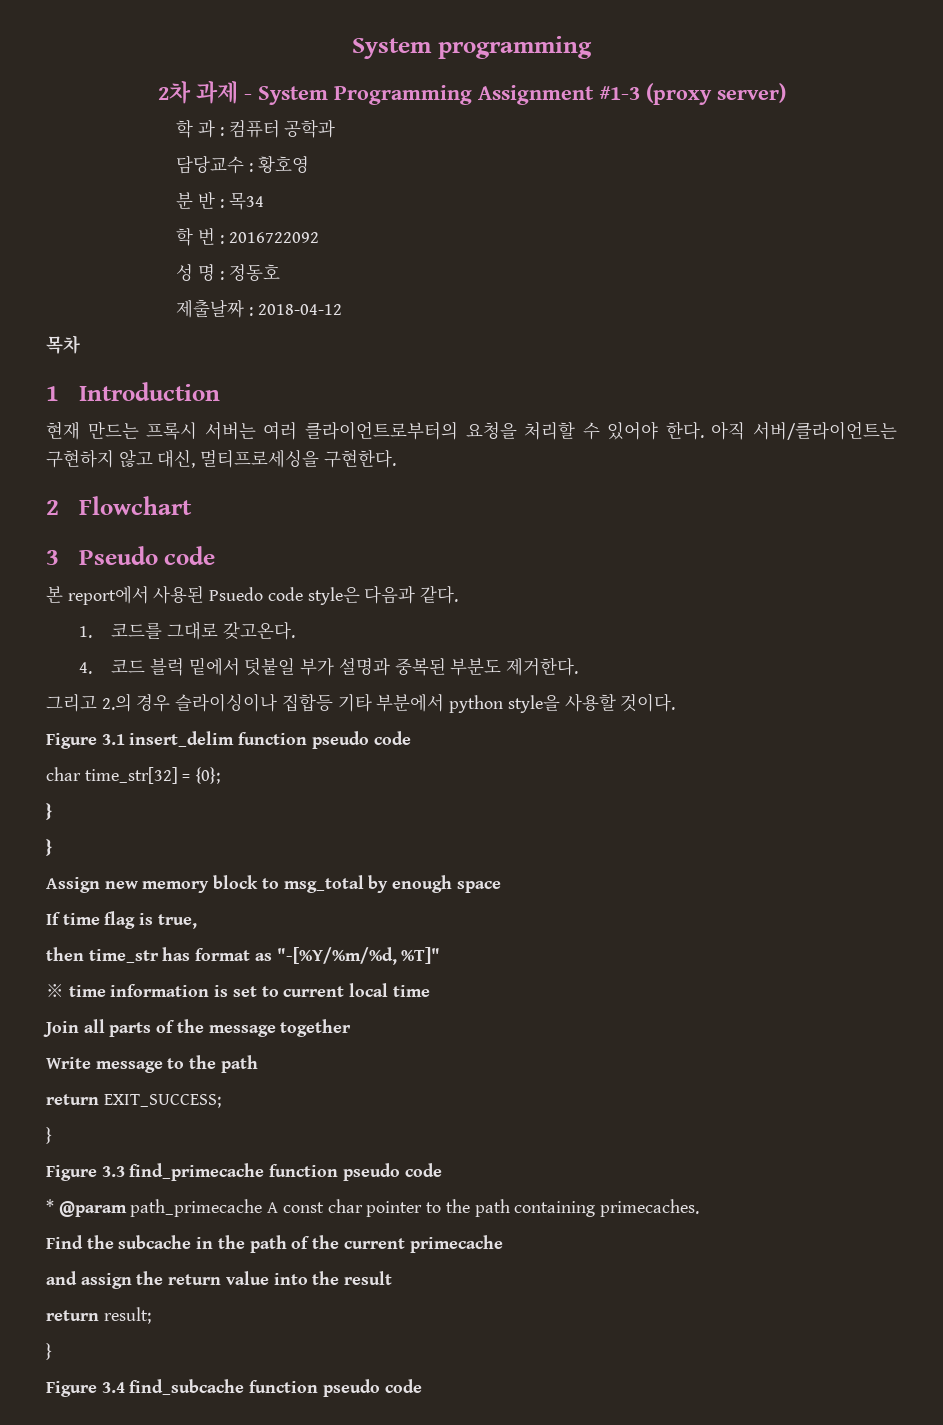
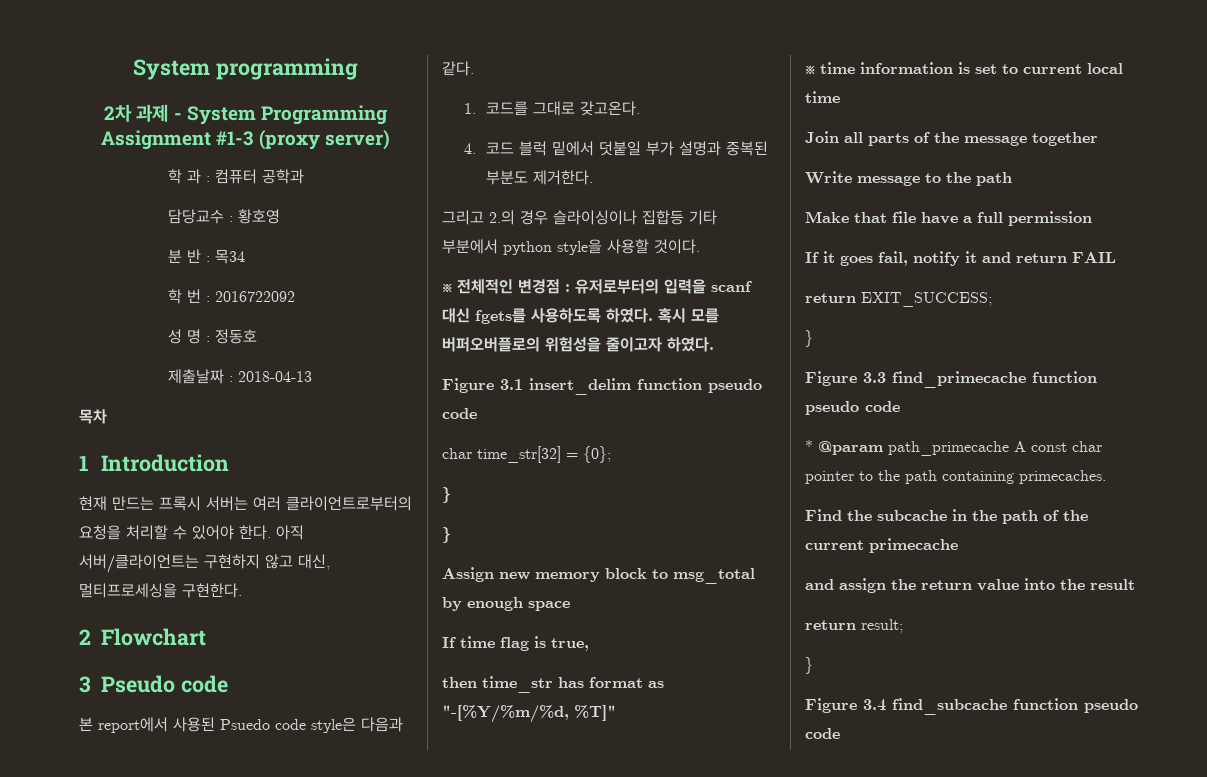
[257,304,342,315] 2018-04-12 -> [237,371,312,382] 2018-04-13
(676, 702) none -> [442,279,752,294] [442,308,719,324] [442,337,714,352] // ※ 전체적인 변경점 : 유저로부터의 입력을 scanf 대신 fgets를 사용하도록 하였다. 혹시 모를 버퍼오버플로의 위험성을 줄이고자 하였다.
(258, 1064) none -> [805,211,1092,226] [805,251,1116,266] // Make that file have a full permission // If it goes fail, notify it and return FAIL

